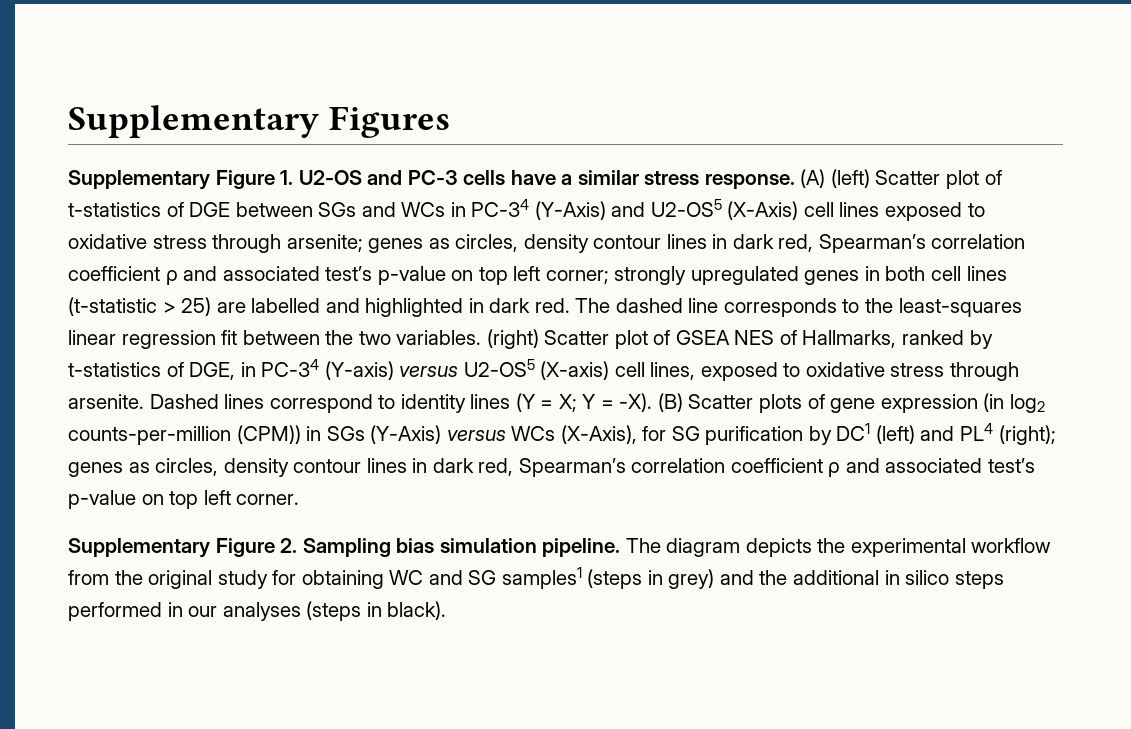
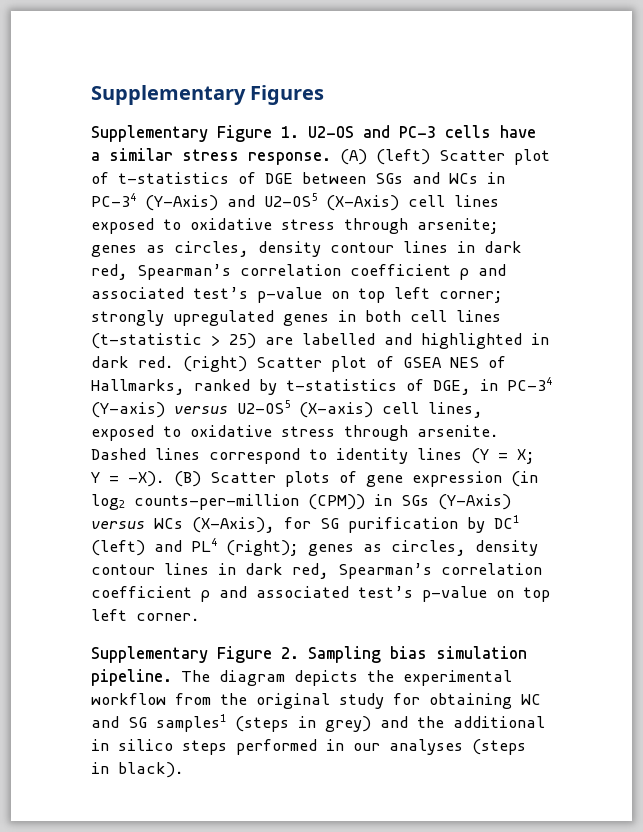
[575,298,1022,317] [68,330,482,349] The dashed line corresponds to the least-squares linear regression fit between the two variables. -> (174, 362) none

